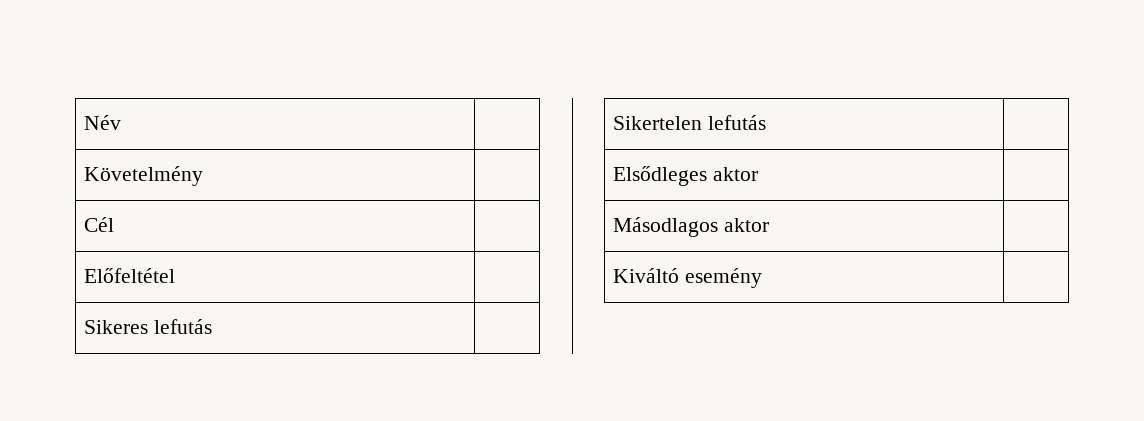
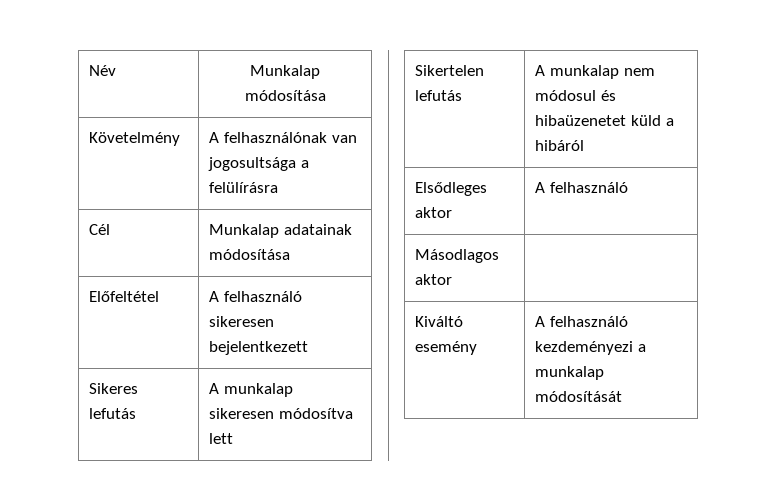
(121, 122) none -> [250,65,320,79] [244,90,326,101] Munkalap módosítása
[83,217,114,232] [83,268,175,283] [83,319,212,334] [612,115,766,130] // Cél | // Előfeltétel | // Sikeres lefutás | // Sikertelen lefutás | -> [209,132,357,143] [208,157,310,171] [209,182,279,193] [89,224,111,235] [209,224,353,238] [209,249,291,260] [89,291,160,302] [209,291,303,302] [209,316,275,327] [209,341,309,355] [89,383,139,394] [89,408,137,419] [209,383,294,397] [209,408,354,419] [209,433,234,444] [415,65,485,76] [415,90,463,101] [535,65,655,79] [535,90,617,101] [535,115,674,126] [535,140,585,151] A felhasználónak van jogosultsága a felülírásra // Cél | Munkalap adatainak módosítása // Előfeltétel | A felhasználó sikeresen bejelentkezett // Sikeres lefutás | A munkalap sikeresen módosítva lett // Sikertelen lefutás | A munkalap nem módosul és hibaüzenetet küld a hibáról
(758, 174) none -> [535,182,629,193] A felhasználó
(762, 278) none -> [535,316,629,327] [535,341,647,355] [535,366,605,380] [535,391,623,402] A felhasználó kezdeményezi a munkalap módosítását

